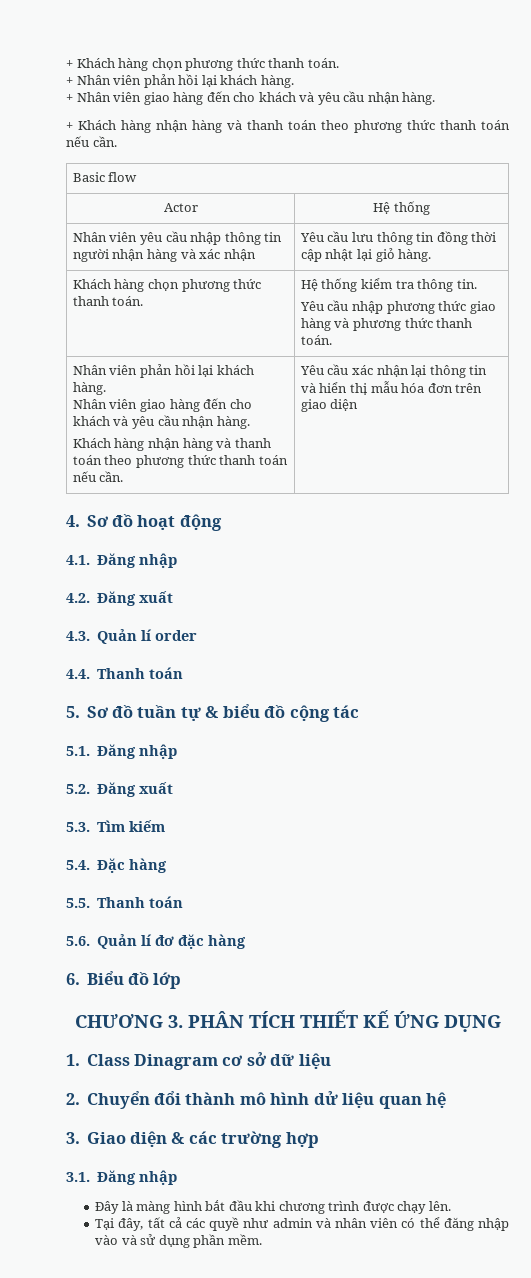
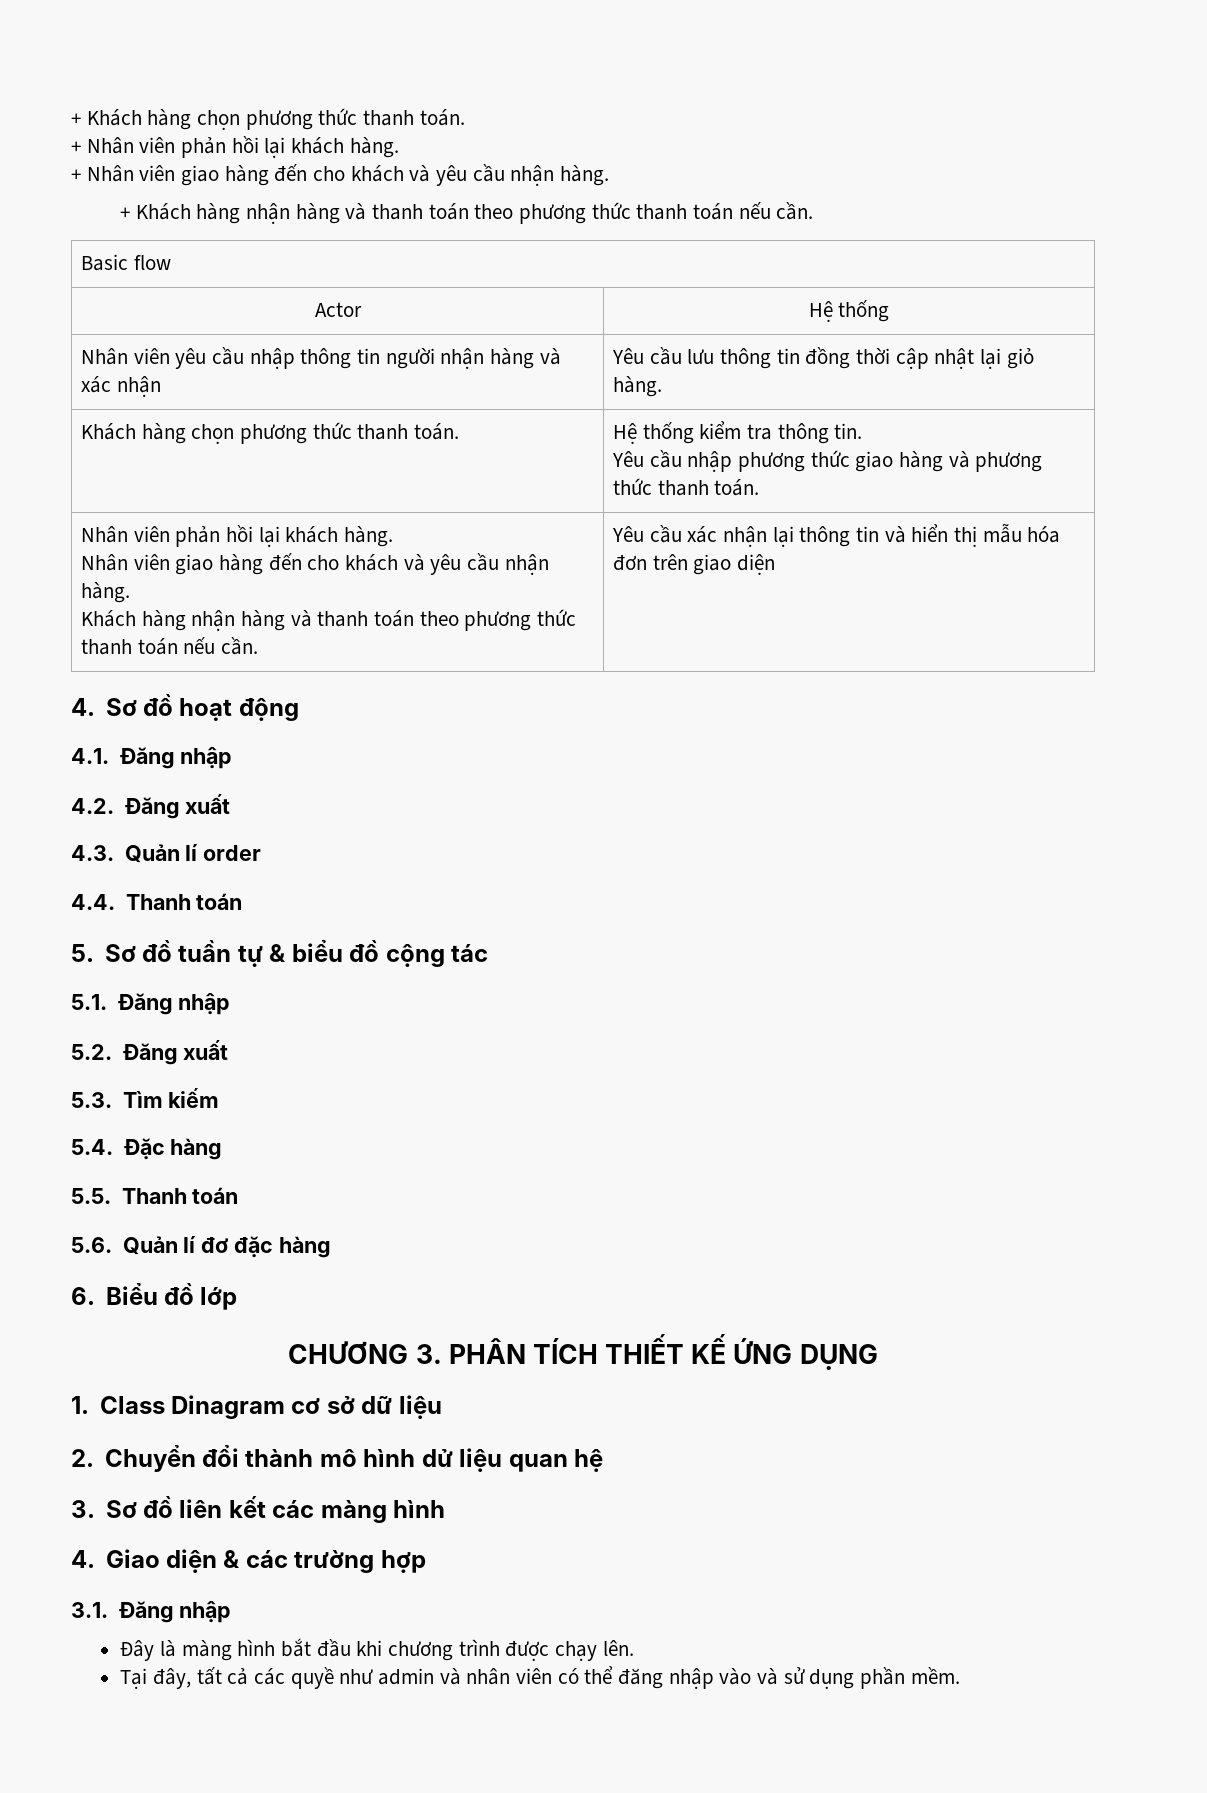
(80, 1138) none -> [105,1496,446,1523] [71,1550,95,1568] Sơ đồ liên kết các màng hình // 4.

